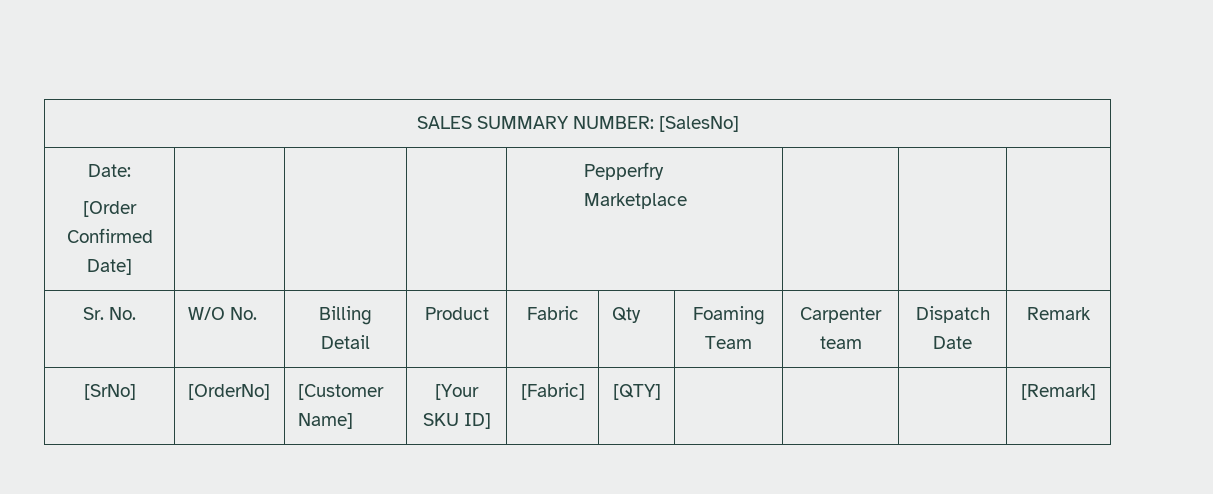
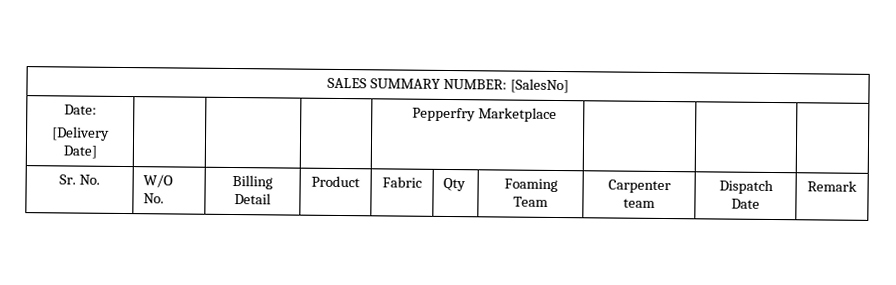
[83,201,137,217] [66,228,153,243] [Order Confirmed -> [52,126,110,141] [Delivery
[83,384,136,400] [187,384,270,400] [297,384,384,400] [297,413,353,429] [435,384,479,400] [422,413,491,429] [520,383,585,400] [612,384,661,400] [1021,384,1096,400] // [SrNo] | [OrderNo] | [Customer Name] | [Your SKU ID] | [Fabric] | [QTY] | | | | [Remark] -> (857, 186) none

